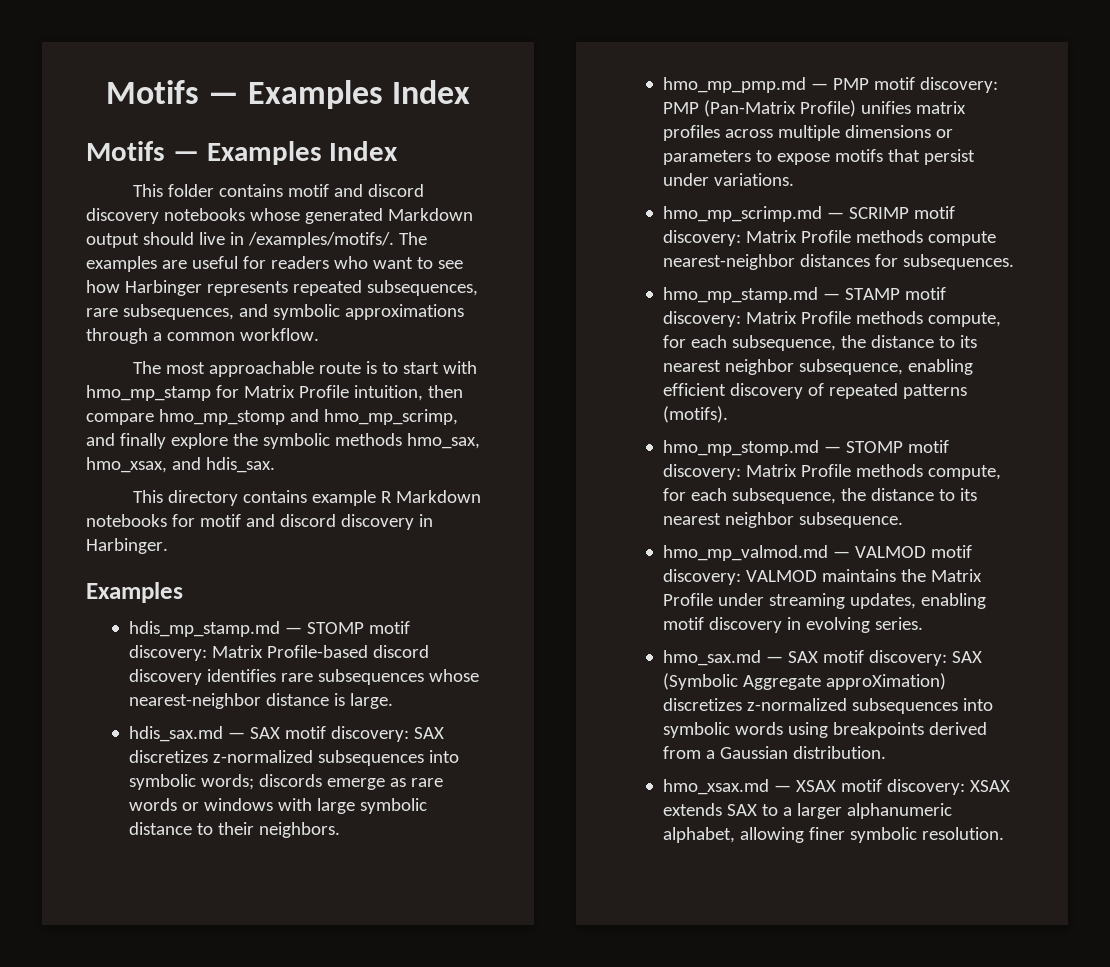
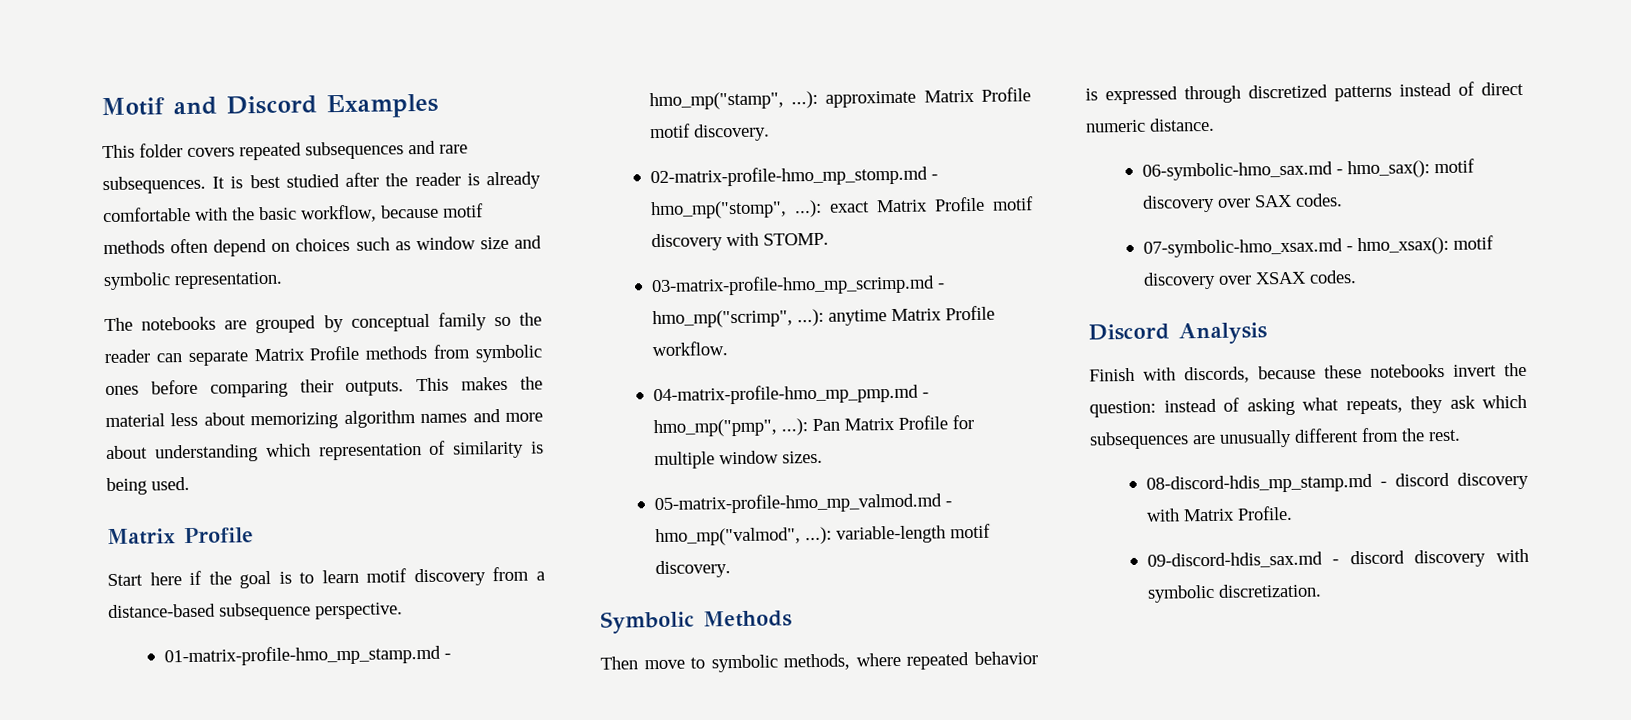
[105,80,471,109] [86,141,399,165] [133,184,425,197] [86,208,473,224] [86,232,427,248] [86,256,463,272] [86,280,478,296] [86,304,464,320] [86,328,319,344] [133,361,478,377] [86,385,463,401] [86,409,458,425] [86,433,480,449] [86,457,275,473] [133,490,482,506] [86,514,433,530] [86,538,168,554] [86,582,183,603] [128,621,410,637] [128,645,429,661] [128,669,479,685] [128,693,393,709] [128,726,444,742] [128,750,459,766] [128,774,443,790] [128,798,427,814] [128,822,340,838] [662,77,998,93] [662,100,966,117] [662,125,953,141] [662,149,975,165] [662,173,794,186] [662,206,955,222] [662,230,996,246] [662,254,1014,270] [662,287,946,303] [662,311,1001,327] [662,335,977,351] [662,359,973,375] [662,383,967,399] [662,406,728,423] [662,440,949,456] [662,464,1001,480] [662,488,977,504] [662,512,903,528] [662,545,972,561] [662,569,982,585] [662,593,986,609] [662,617,923,633] [662,650,982,666] [662,673,946,690] [662,698,993,714] [662,722,987,738] [662,746,886,759] [662,779,1010,795] [662,803,952,819] [662,827,1004,843] Motifs — Examples Index // Motifs — Examples Index // This folder contains motif and discord discovery notebooks whose generated Markdown output should live in /examples/motifs/. The examples are useful for readers who want to see how Harbinger represents repeated subsequences, rare subsequences, and symbolic approximations through a common workflow. // The most approachable route is to start with hmo_mp_stamp for Matrix Profile intuition, then compare hmo_mp_stomp and hmo_mp_scrimp, and finally explore the symbolic methods hmo_sax, hmo_xsax, and hdis_sax. // This directory contains example R Markdown notebooks for motif and discord discovery in Harbinger. // Examples // hdis_mp_stamp.md — STOMP motif discovery: Matrix Profile-based discord discovery identifies rare subsequences whose nearest-neighbor distance is large. // hdis_sax.md — SAX motif discovery: SAX discretizes z-normalized subsequences into symbolic words; discords emerge as rare words or windows with large symbolic distance to their neighbors. // hmo_mp_pmp.md — PMP motif discovery: PMP (Pan-Matrix Profile) unifies matrix profiles across multiple dimensions or parameters to expose motifs that persist under variations. // hmo_mp_scrimp.md — SCRIMP motif discovery: Matrix Profile methods compute nearest-neighbor distances for subsequences. // hmo_mp_stamp.md — STAMP motif discovery: Matrix Profile methods compute, for each subsequence, the distance to its nearest neighbor subsequence, enabling efficient discovery of repeated patterns (motifs). // hmo_mp_stomp.md — STOMP motif discovery: Matrix Profile methods compute, for each subsequence, the distance to its nearest neighbor subsequence. // hmo_mp_valmod.md — VALMOD motif discovery: VALMOD maintains the Matrix Profile under streaming updates, enabling motif discovery in evolving series. // hmo_sax.md — SAX motif discovery: SAX (Symbolic Aggregate approXimation) discretizes z-normalized subsequences into symbolic words using breakpoints derived from a Gaussian distribution. // hmo_xsax.md — XSAX motif discovery: XSAX extends SAX to a larger alphanumeric alphabet, allowing finer symbolic resolution. -> [101,93,439,119] [102,140,468,161] [102,171,541,195] [103,203,484,223] [103,235,542,257] [103,271,283,291] [104,312,542,334] [104,344,542,366] [105,376,543,398] [105,409,543,430] [106,440,544,463] [106,476,190,496] [107,527,254,546] [107,566,545,589] [108,602,403,621] [163,644,451,667] [648,87,1031,111] [648,123,770,142] [649,165,938,188] [649,196,1034,220] [650,232,829,252] [650,274,945,297] [651,305,995,329] [651,341,728,357] [652,383,929,406] [652,414,974,438] [653,450,823,470] [653,492,952,515] [654,523,991,547] [654,560,731,579] [600,610,792,634] [600,651,1038,673] [1085,81,1524,105] [1085,117,1215,133] [1141,158,1475,181] [1141,193,1343,213] [1142,235,1494,258] [1142,270,1357,290] [1088,322,1267,345] [1089,362,1527,384] [1089,394,1527,418] [1089,427,1461,450] [1145,471,1529,494] [1145,505,1293,522] [1146,548,1529,569] [1146,583,1322,603] Motif and Discord Examples // This folder covers repeated subsequences and rare subsequences. It is best studied after the reader is already comfortable with the basic workflow, because motif methods often depend on choices such as window size and symbolic representation. // The notebooks are grouped by conceptual family so the reader can separate Matrix Profile methods from symbolic ones before comparing their outputs. This makes the material less about memorizing algorithm names and more about understanding which representation of similarity is being used. // Matrix Profile // Start here if the goal is to learn motif discovery from a distance-based subsequence perspective. // 01-matrix-profile-hmo_mp_stamp.md - hmo_mp("stamp", ...): approximate Matrix Profile motif discovery. // 02-matrix-profile-hmo_mp_stomp.md - hmo_mp("stomp", ...): exact Matrix Profile motif discovery with STOMP. // 03-matrix-profile-hmo_mp_scrimp.md - hmo_mp("scrimp", ...): anytime Matrix Profile workflow. // 04-matrix-profile-hmo_mp_pmp.md - hmo_mp("pmp", ...): Pan Matrix Profile for multiple window sizes. // 05-matrix-profile-hmo_mp_valmod.md - hmo_mp("valmod", ...): variable-length motif discovery. // Symbolic Methods // Then move to symbolic methods, where repeated behavior is expressed through discretized patterns instead of direct numeric distance. // 06-symbolic-hmo_sax.md - hmo_sax(): motif discovery over SAX codes. // 07-symbolic-hmo_xsax.md - hmo_xsax(): motif discovery over XSAX codes. // Discord Analysis // Finish with discords, because these notebooks invert the question: instead of asking what repeats, they ask which subsequences are unusually different from the rest. // 08-discord-hdis_mp_stamp.md - discord discovery with Matrix Profile. // 09-discord-hdis_sax.md - discord discovery with symbolic discretization.

